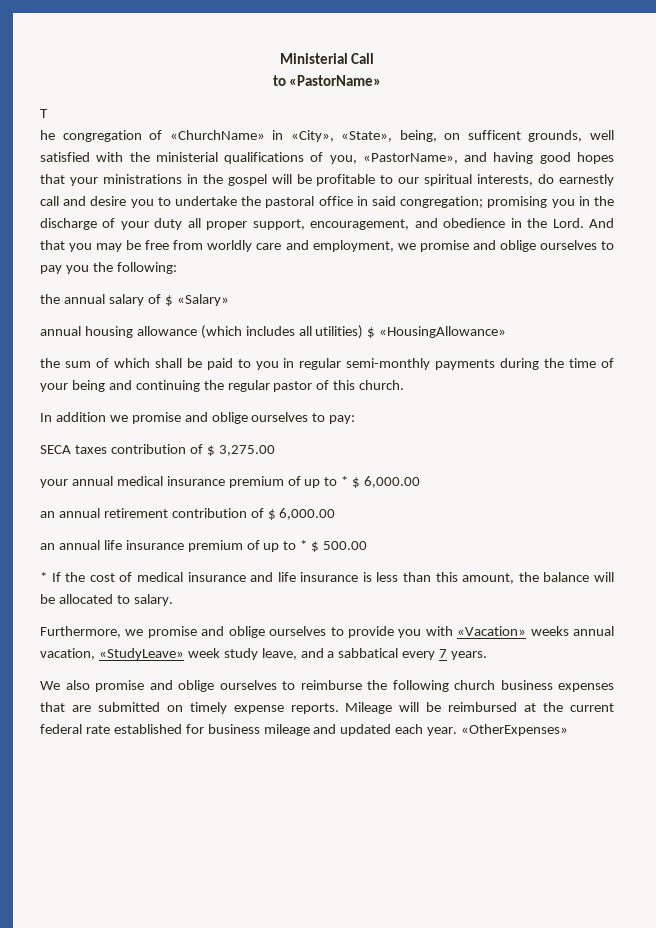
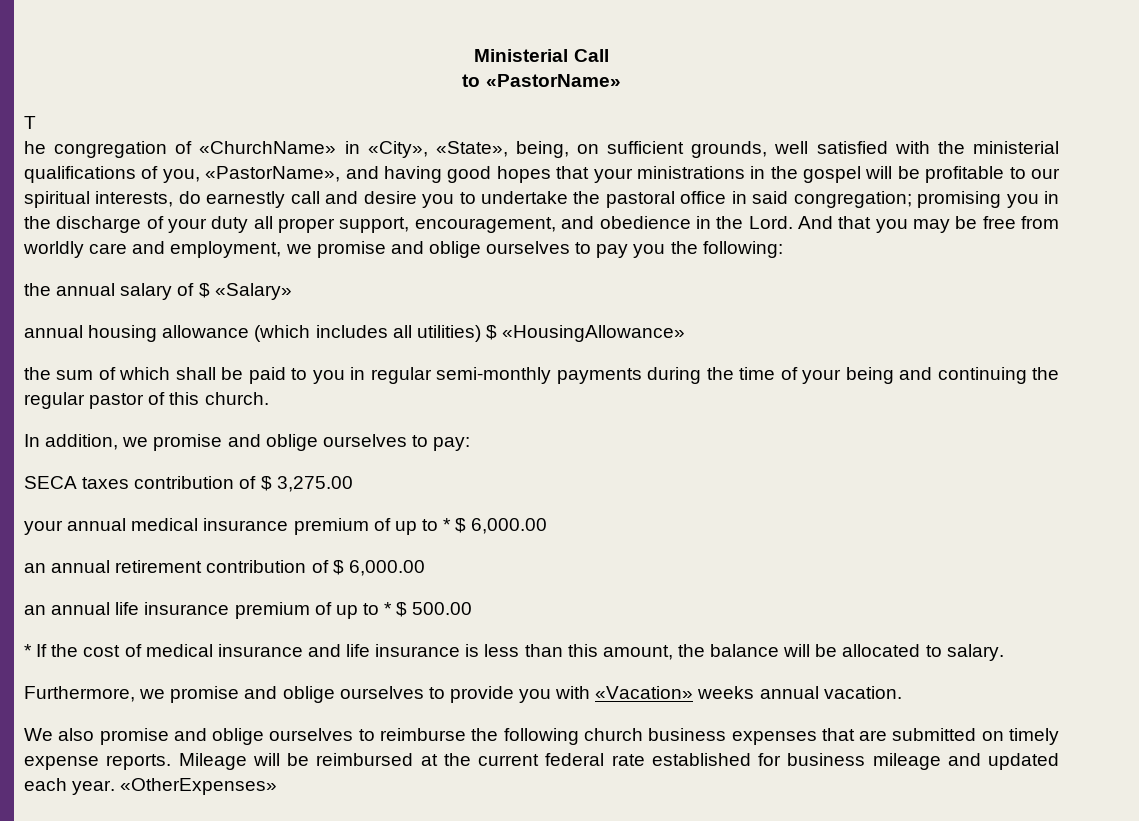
[467,130,521,140] sufficent -> [607,141,685,154] sufficient
[55,412,106,422] addition -> [45,434,119,450] addition,
[40,648,488,660] vacation, «StudyLeave» week study leave, and a sabbatical every 7 years. -> [823,686,902,699] vacation.

